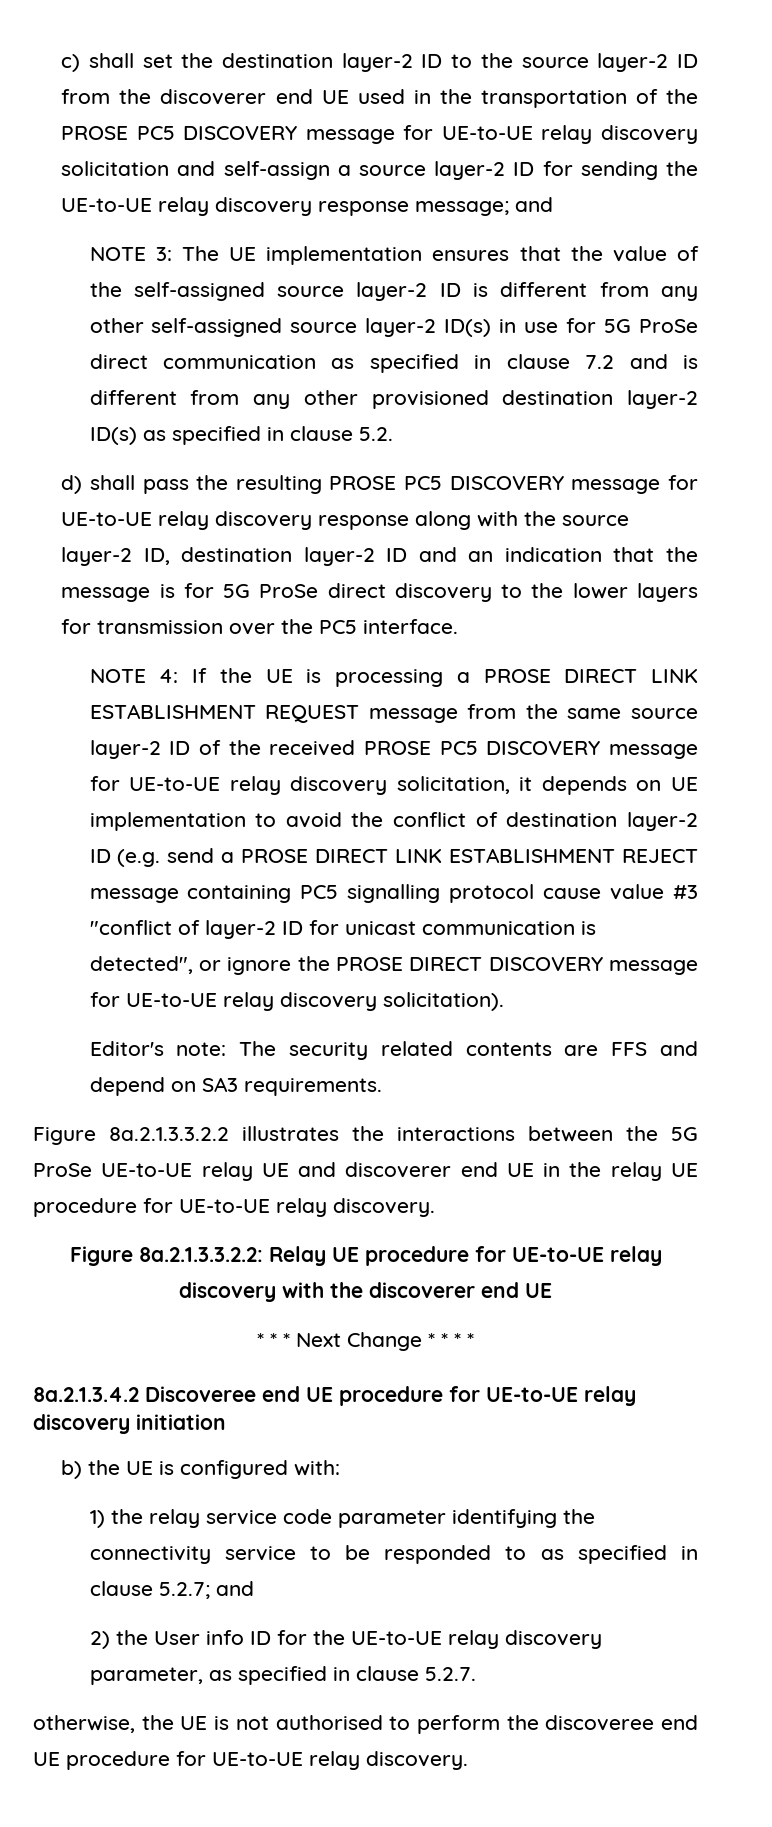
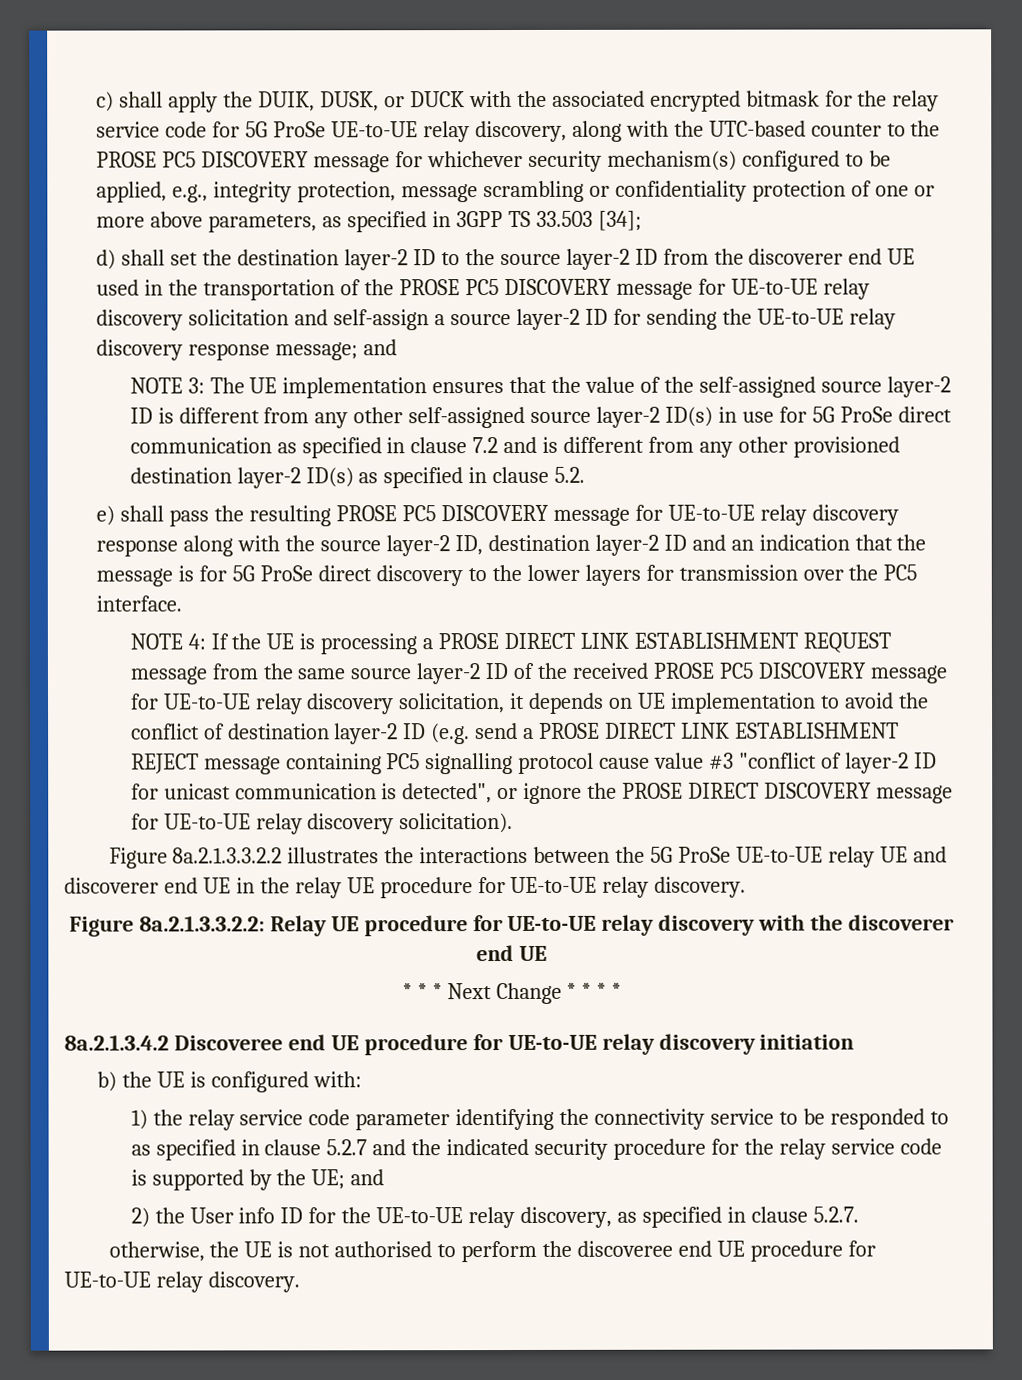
(134, 60) none -> [168,90,940,113] [96,120,941,143] [96,150,891,173] [96,180,935,203] [96,210,642,233] [96,249,166,270] apply the DUIK, DUSK, or DUCK with the associated encrypted bitmask for the relay service code for 5G ProSe UE-to-UE relay discovery, along with the UTC-based counter to the PROSE PC5 DISCOVERY message for whichever security mechanism(s) configured to be applied, e.g., integrity protection, message scrambling or confidentiality protection of one or more above parameters, as specified in 3GPP TS 33.503 [34]; // d) shall
[61,475,83,494] d) -> [96,505,116,526] e)
[89,1041,698,1060] [89,1077,382,1096] // Editor's note: The security related contents are FFS and depend on SA3 requirements. -> (514, 823) none
[158,1582,210,1599] 5.2.7; -> [326,1138,942,1160] [130,1169,346,1191] 5.2.7 and the indicated security procedure for the relay service code is supported by the UE;
[504,1630,602,1649] [89,1667,203,1685] discovery parameter, -> [520,1206,613,1228] discovery,

